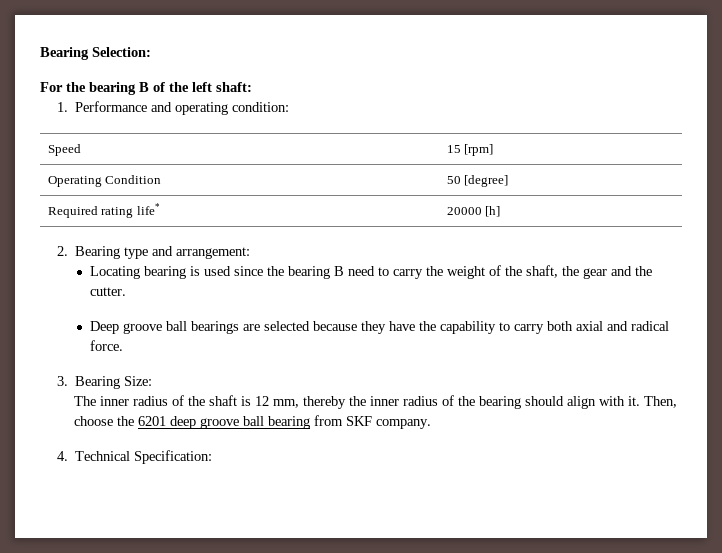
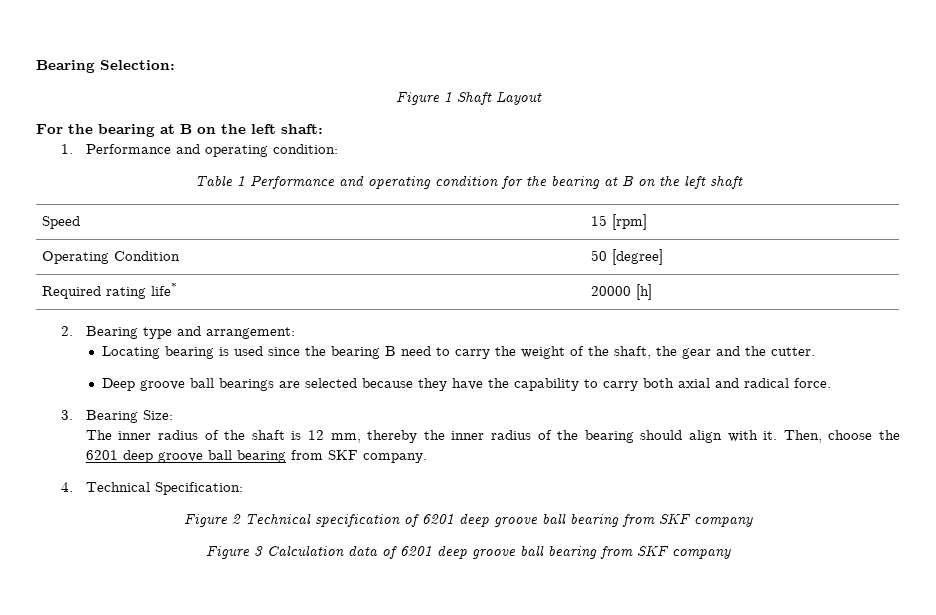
(151, 52) none -> [395,91,542,105] // Figure 1 Shaft Layout
[139,82,165,92] B of -> [160,124,216,134] at B on
(290, 107) none -> [194,175,743,189] // Table 1 Performance and operating condition for the bearing at B on the left shaft
(213, 457) none -> [184,513,753,527] [206,545,731,559] // Figure 2 Technical specification of 6201 deep groove ball bearing from SKF company // Figure 3 Calculation data of 6201 deep groove ball bearing from SKF company

